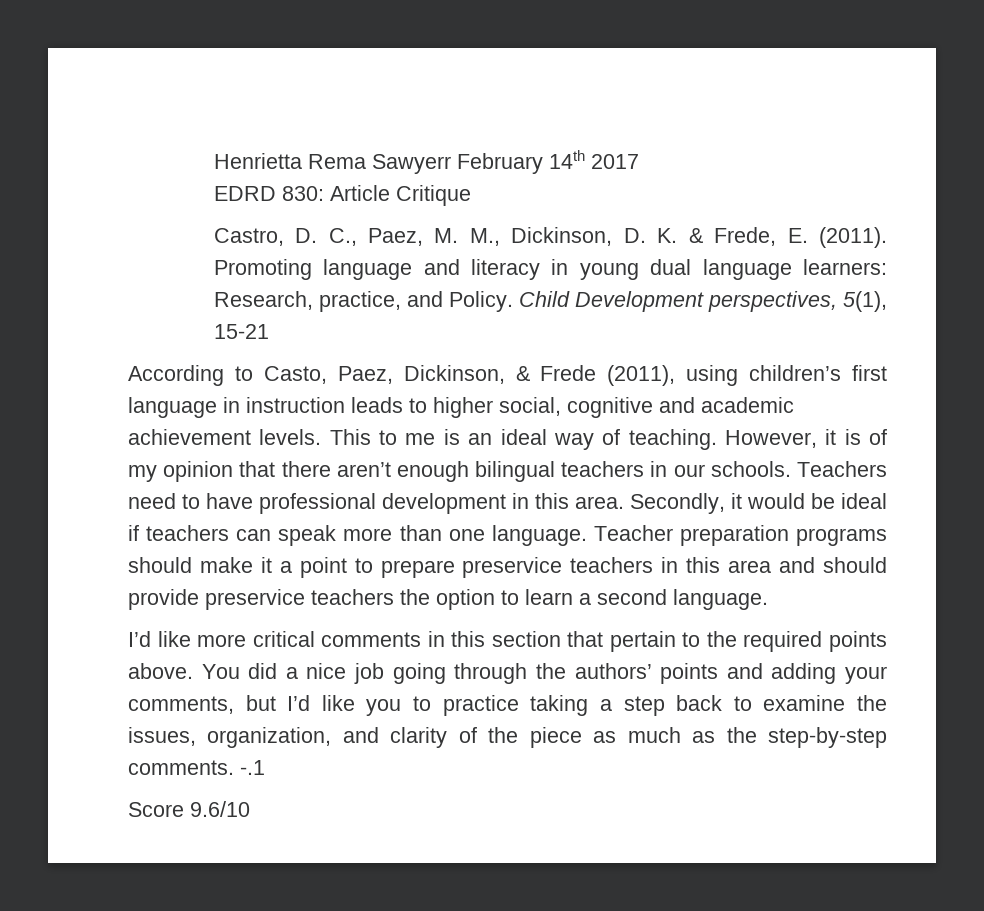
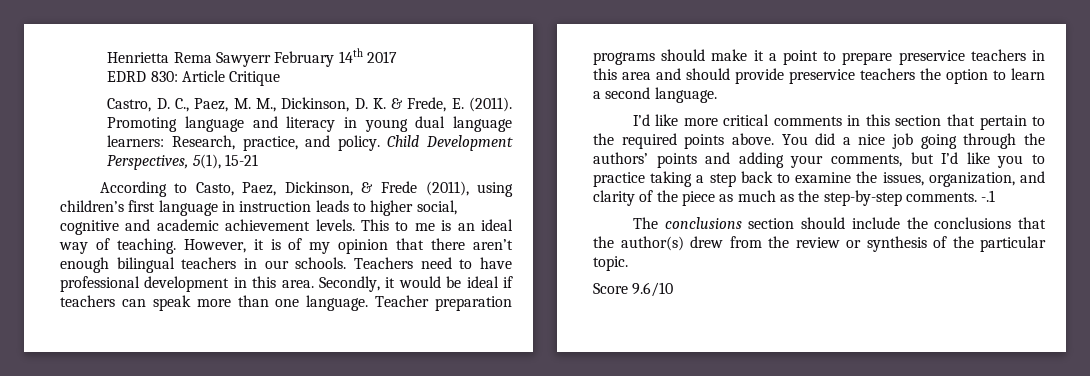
[448,291,513,312] Policy. -> [337,135,380,151] policy.
[707,291,837,312] perspectives, -> [107,155,189,170] Perspectives,
(265, 767) none -> [632,217,1046,229] [593,236,1046,252] [593,256,628,271] // The conclusions section should include the conclusions that the author(s) drew from the review or synthesis of the particular topic.

